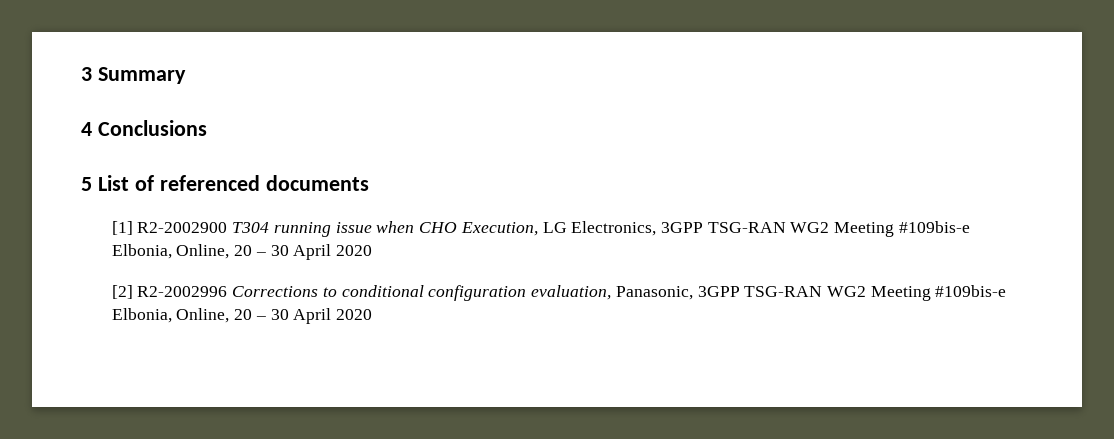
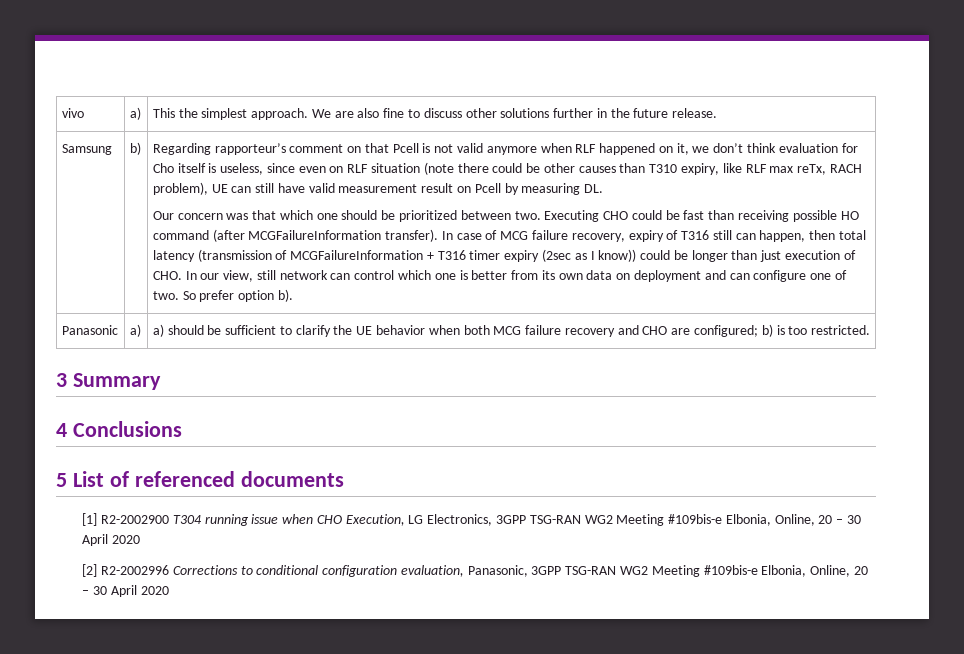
(81, 74) none -> [61,108,84,118] [129,107,141,120] [152,108,718,120] [61,144,112,155] [129,142,141,155] [152,143,858,155] [152,162,862,175] [152,182,604,195] [152,210,859,222] [152,229,866,242] [152,249,856,262] [152,270,847,282] [152,289,293,302] [61,325,118,335] [129,324,141,337] [152,324,871,337] vivo | a) | This the simplest approach. We are also fine to discuss other solutions further in the future release. // Samsung | b) | Regarding rapporteur’s comment on that Pcell is not valid anymore when RLF happened on it, we don’t think evaluation for Cho itself is useless, since even on RLF situation (note there could be other causes than T310 expiry, like RLF max reTx, RACH problem), UE can still have valid measurement result on Pcell by measuring DL. // Our concern was that which one should be prioritized between two. Executing CHO could be fast than receiving possible HO command (after MCGFailureInformation transfer). In case of MCG failure recovery, expiry of T316 still can happen, then total latency (transmission of MCGFailureInformation + T316 timer expiry (2sec as I know)) could be longer than just execution of CHO. In our view, still network can control which one is better from its own data on deployment and can configure one of two. So prefer option b). // Panasonic | a) | a) should be sufficient to clarify the UE behavior when both MCG failure recovery and CHO are configured; b) is too restricted. //

